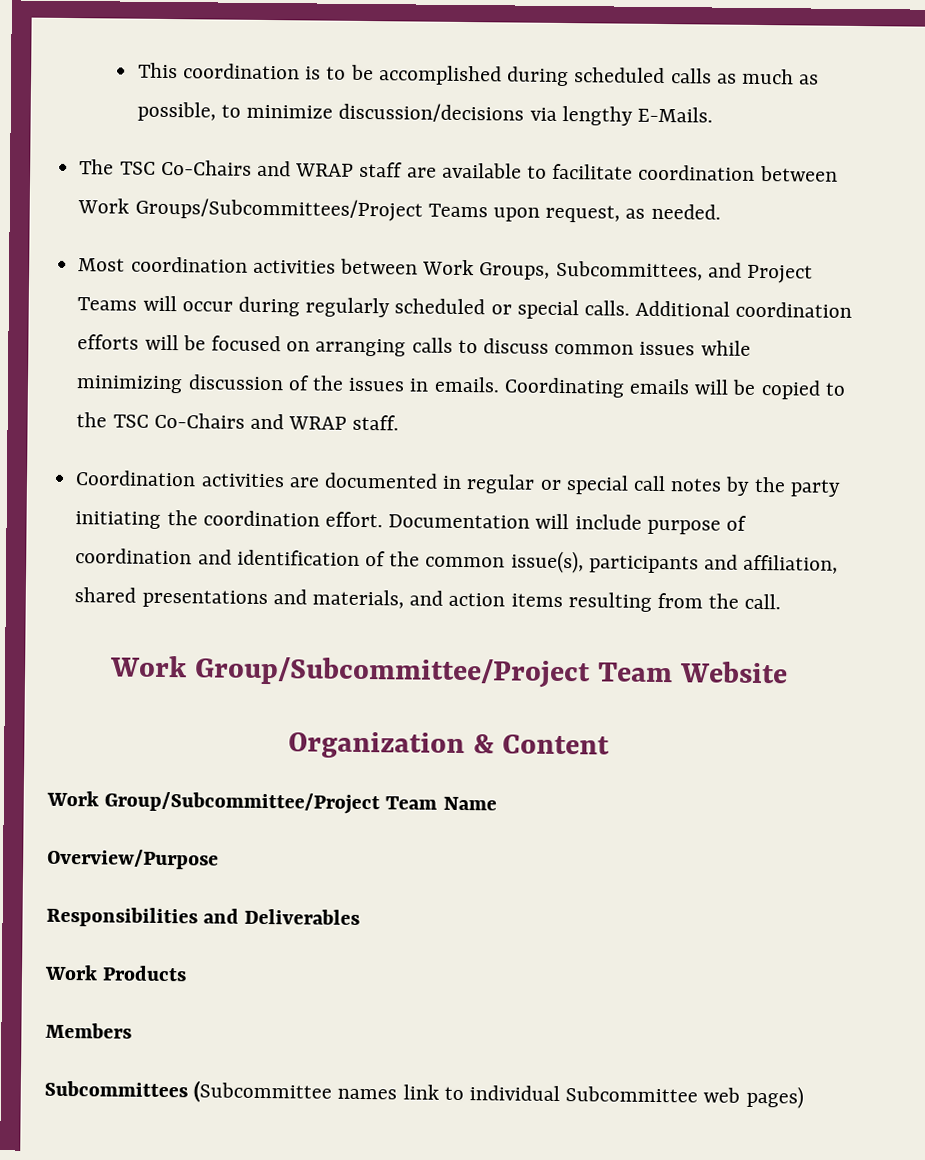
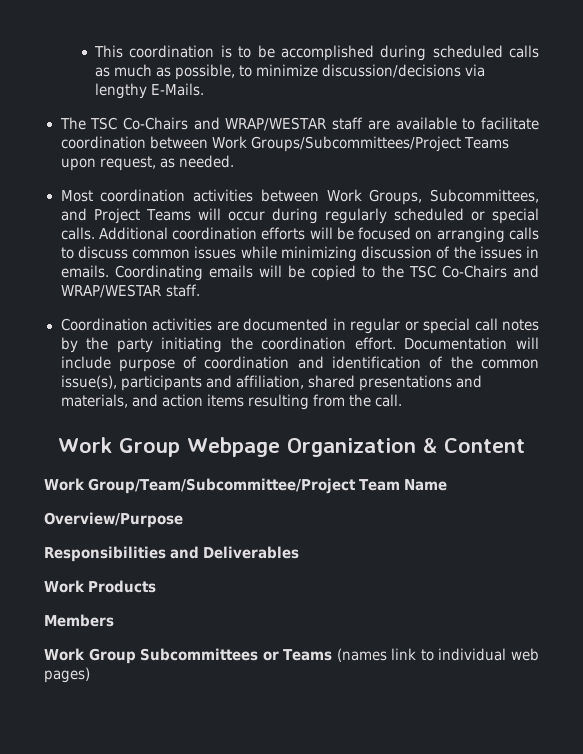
[295,163,355,177] WRAP -> [225,117,327,131] WRAP/WESTAR
[288,416,348,430] WRAP -> [60,284,162,298] WRAP/WESTAR
[194,656,788,689] Group/Subcommittee/Project Team Website // -> [119,437,280,457] Group Webpage
[104,791,381,815] Group/Subcommittee/Project -> [88,478,357,494] Group/Team/Subcommittee/Project
[44,1080,398,1104] Subcommittees (Subcommittee names -> [44,648,387,664] Work Group Subcommittees or Teams (names
[565,1086,699,1103] Subcommittee -> (507, 654) none

